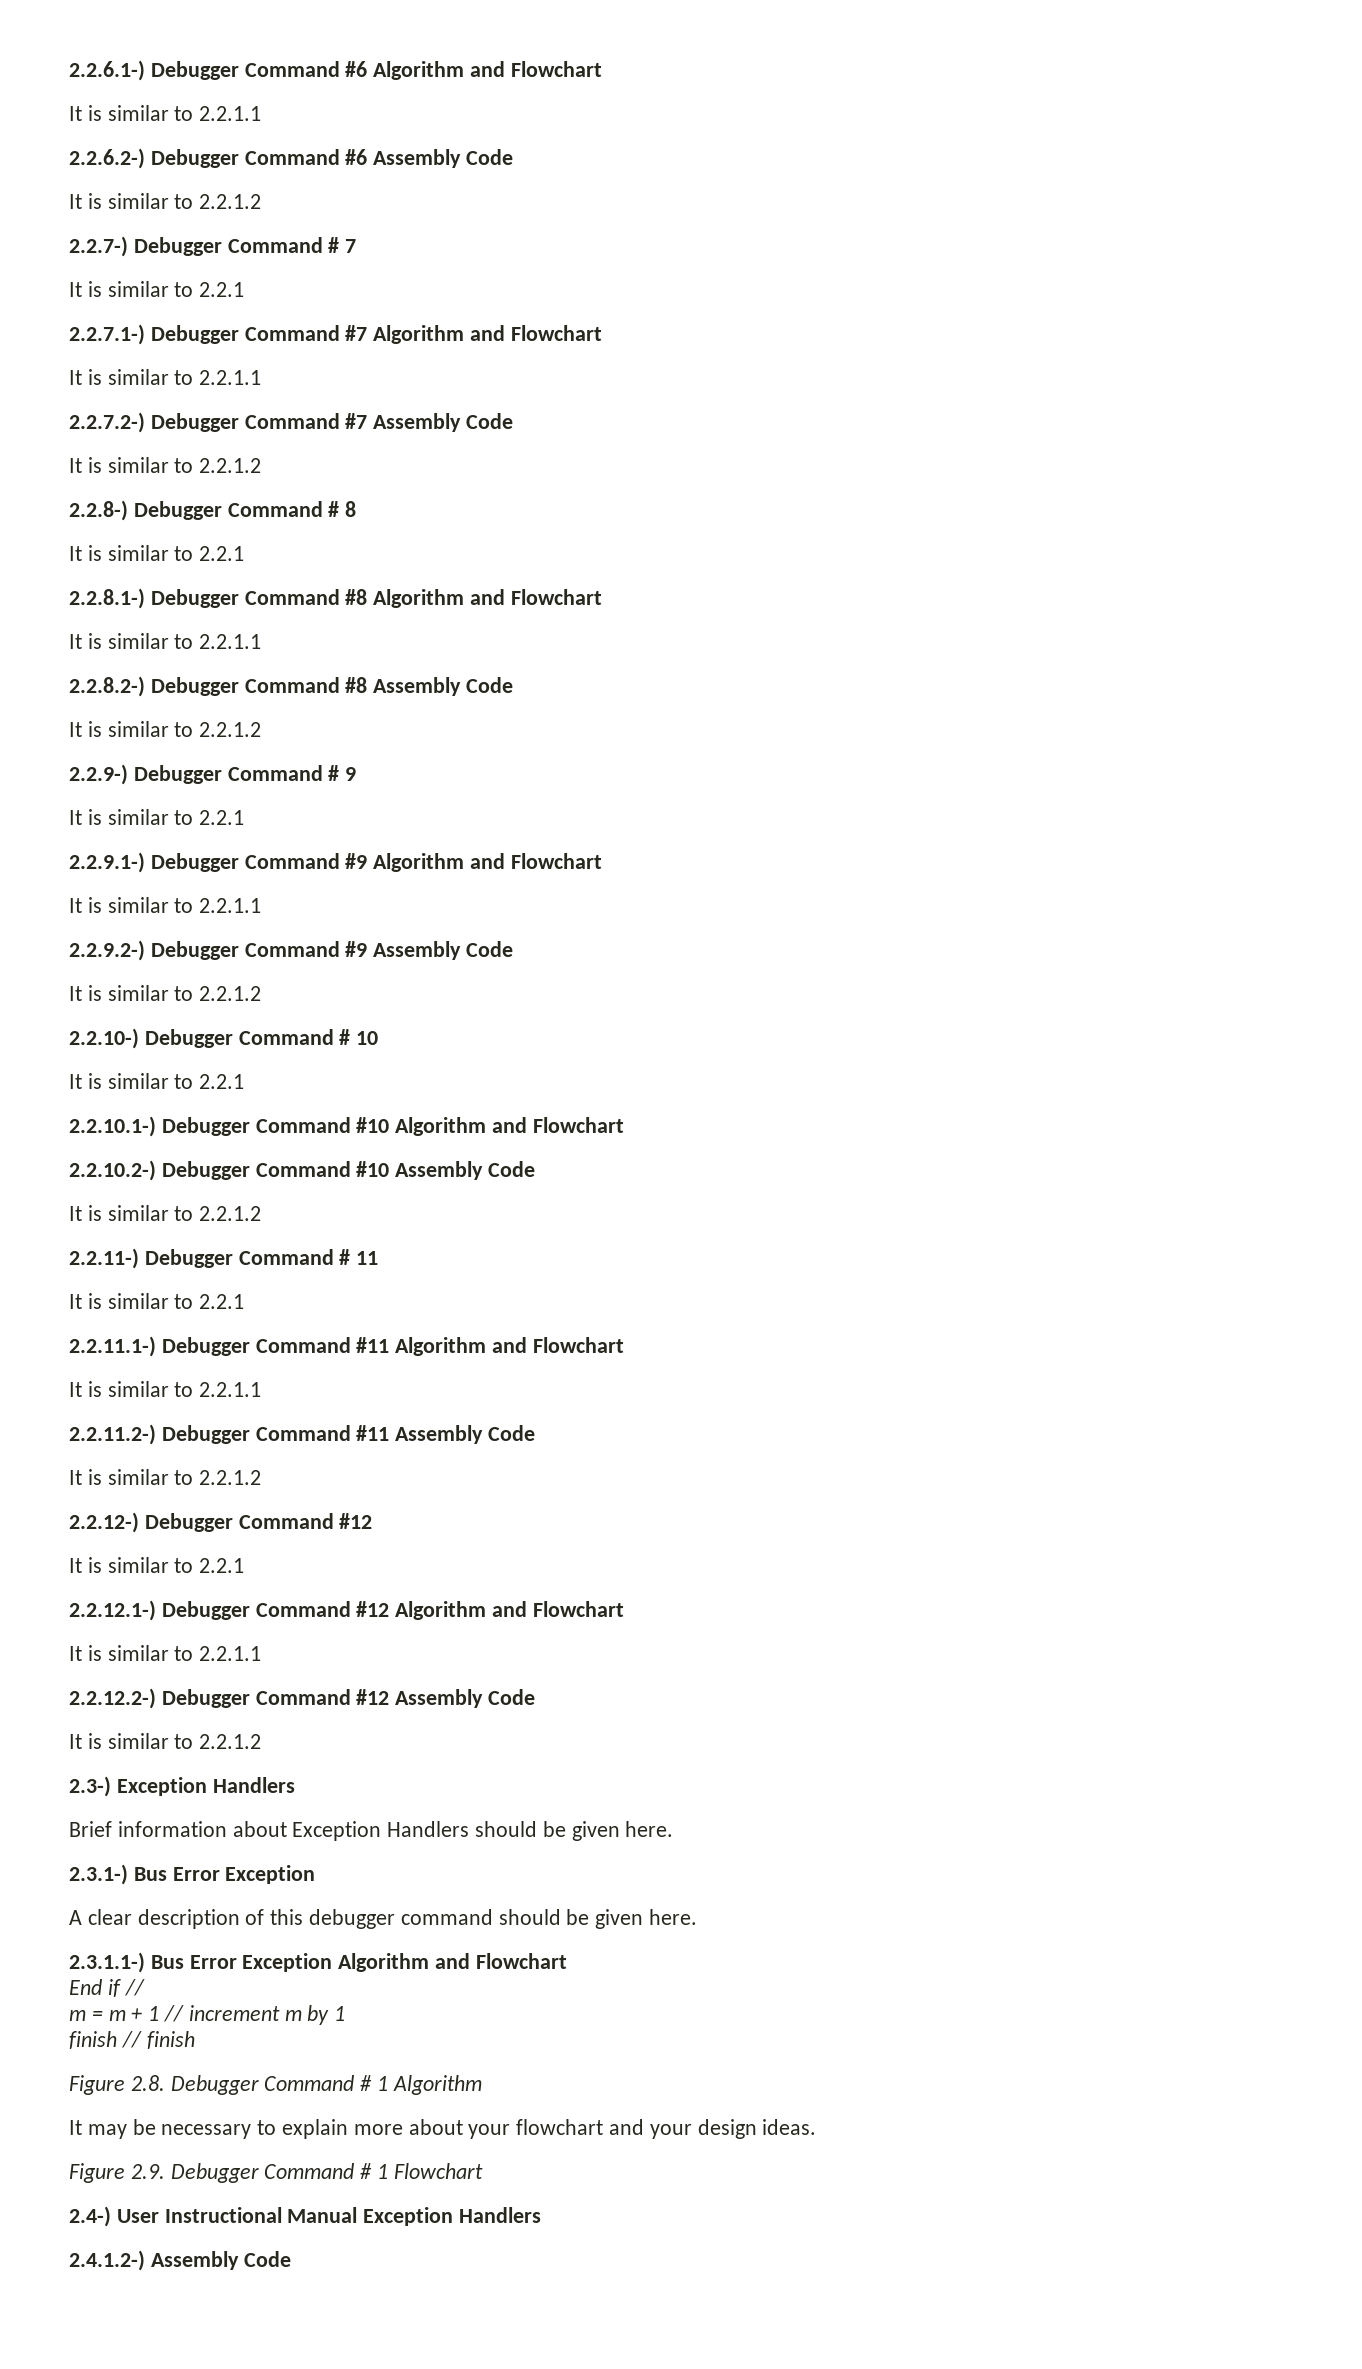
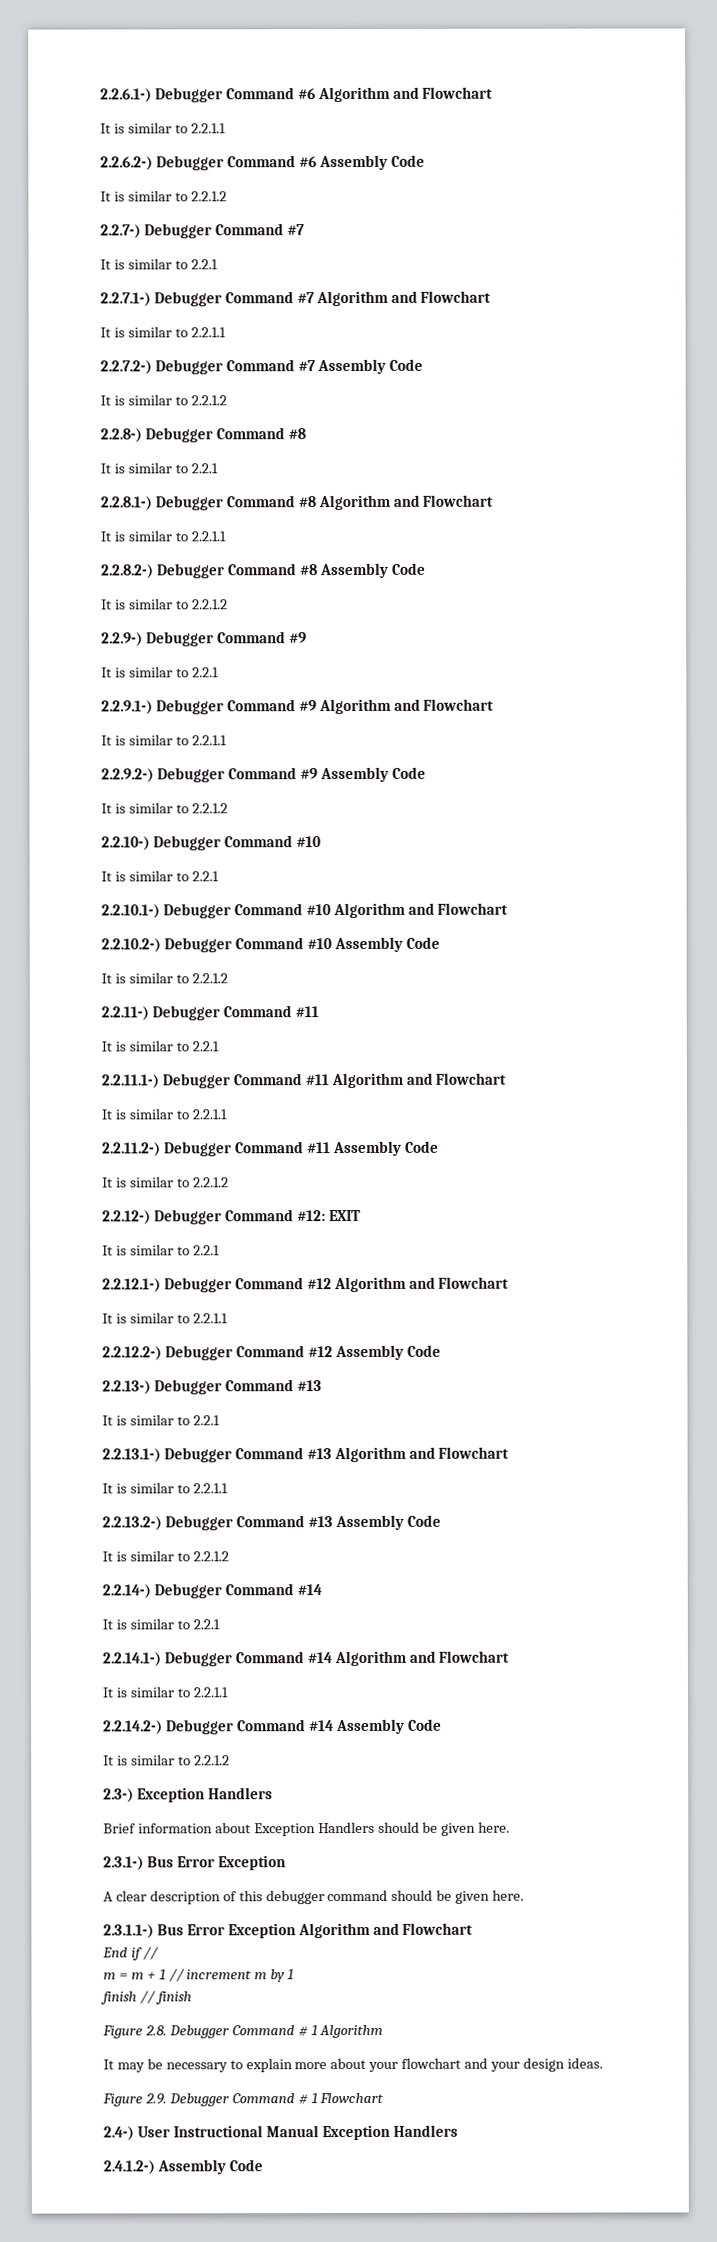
[328,237,357,253] # 7 -> [286,224,305,236] #7
[328,501,357,517] # 8 -> [287,428,306,440] #8
[328,765,357,781] # 9 -> [288,632,307,644] #9
[339,1029,379,1045] # 10 -> [295,836,321,848] #10
[339,1249,379,1265] # 11 -> [294,1006,319,1018] #11
[339,1513,373,1529] #12 -> [296,1209,361,1222] #12: EXIT
(536, 1697) none -> [102,1379,322,1395] [102,1414,220,1426] [102,1446,510,1463] [102,1482,228,1494] [102,1514,441,1531] [102,1550,229,1562] [102,1583,322,1599] [102,1618,220,1630] [102,1650,510,1667] [102,1686,229,1698] [103,1718,442,1735] // 2.2.13-) Debugger Command #13 // It is similar to 2.2.1 // 2.2.13.1-) Debugger Command #13 Algorithm and Flowchart // It is similar to 2.2.1.1 // 2.2.13.2-) Debugger Command #13 Assembly Code // It is similar to 2.2.1.2 // 2.2.14-) Debugger Command #14 // It is similar to 2.2.1 // 2.2.14.1-) Debugger Command #14 Algorithm and Flowchart // It is similar to 2.2.1.1 // 2.2.14.2-) Debugger Command #14 Assembly Code

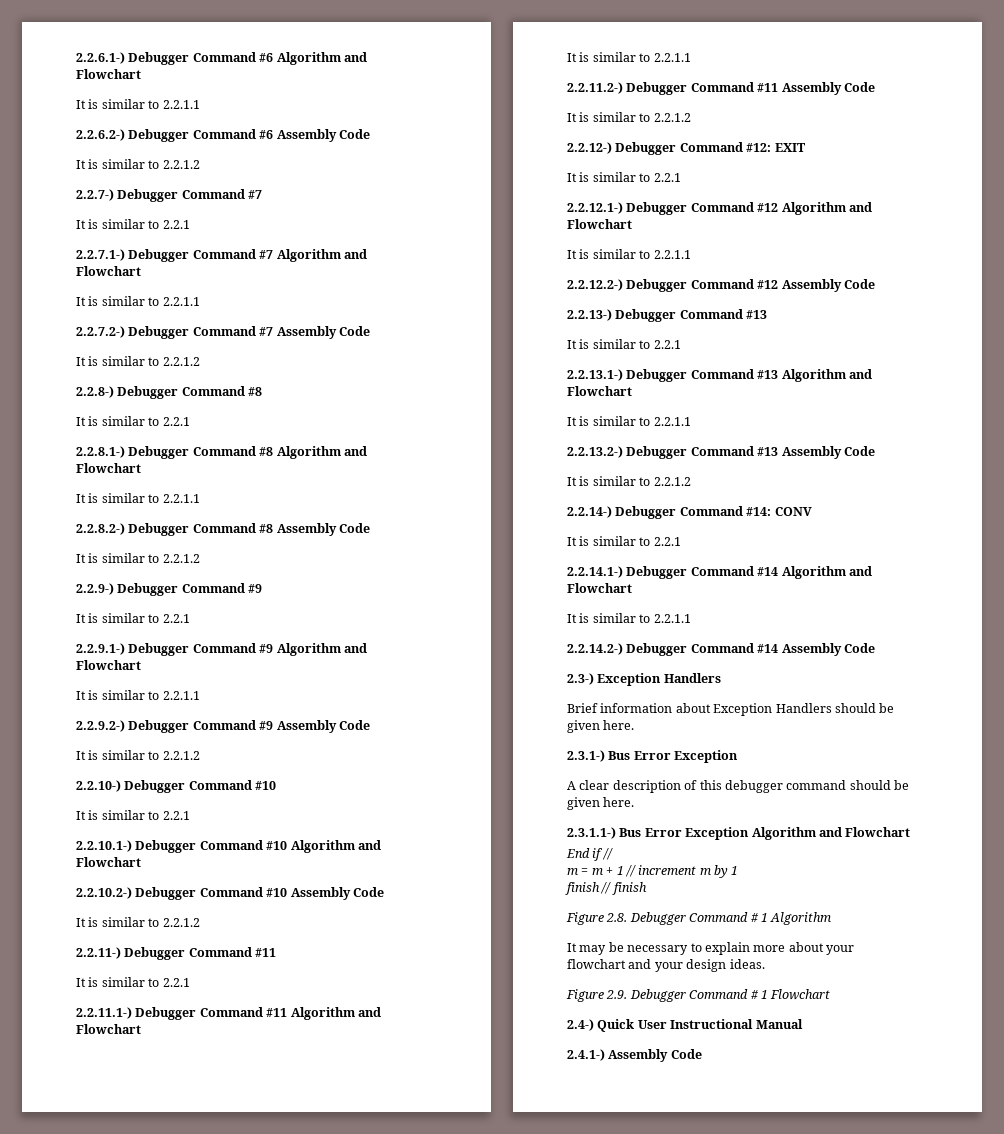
[296,1584,322,1596] #14 -> [746,507,812,516] #14: CONV
[103,1754,230,1766] // It is similar to 2.2.1.2 -> (875, 648) none
(134, 2133) none -> [597,1019,635,1032] Quick
[321,2124,458,2141] [103,2160,155,2175] Exception Handlers // 2.4.1.2-) -> [567,1049,605,1061] // 2.4.1-)

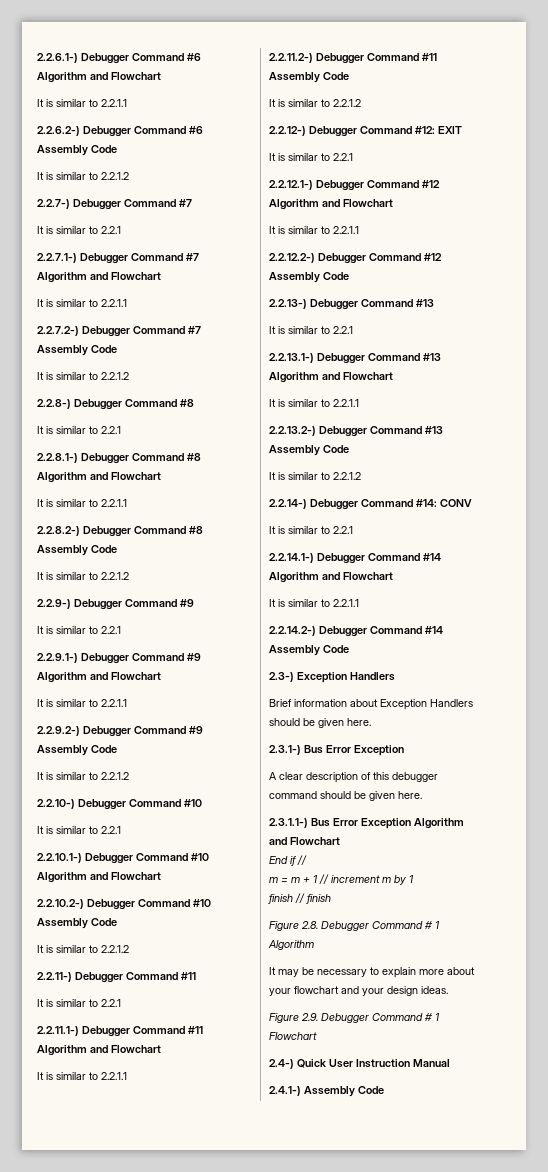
[670,1019,754,1029] Instructional -> [356,1059,410,1068] Instruction

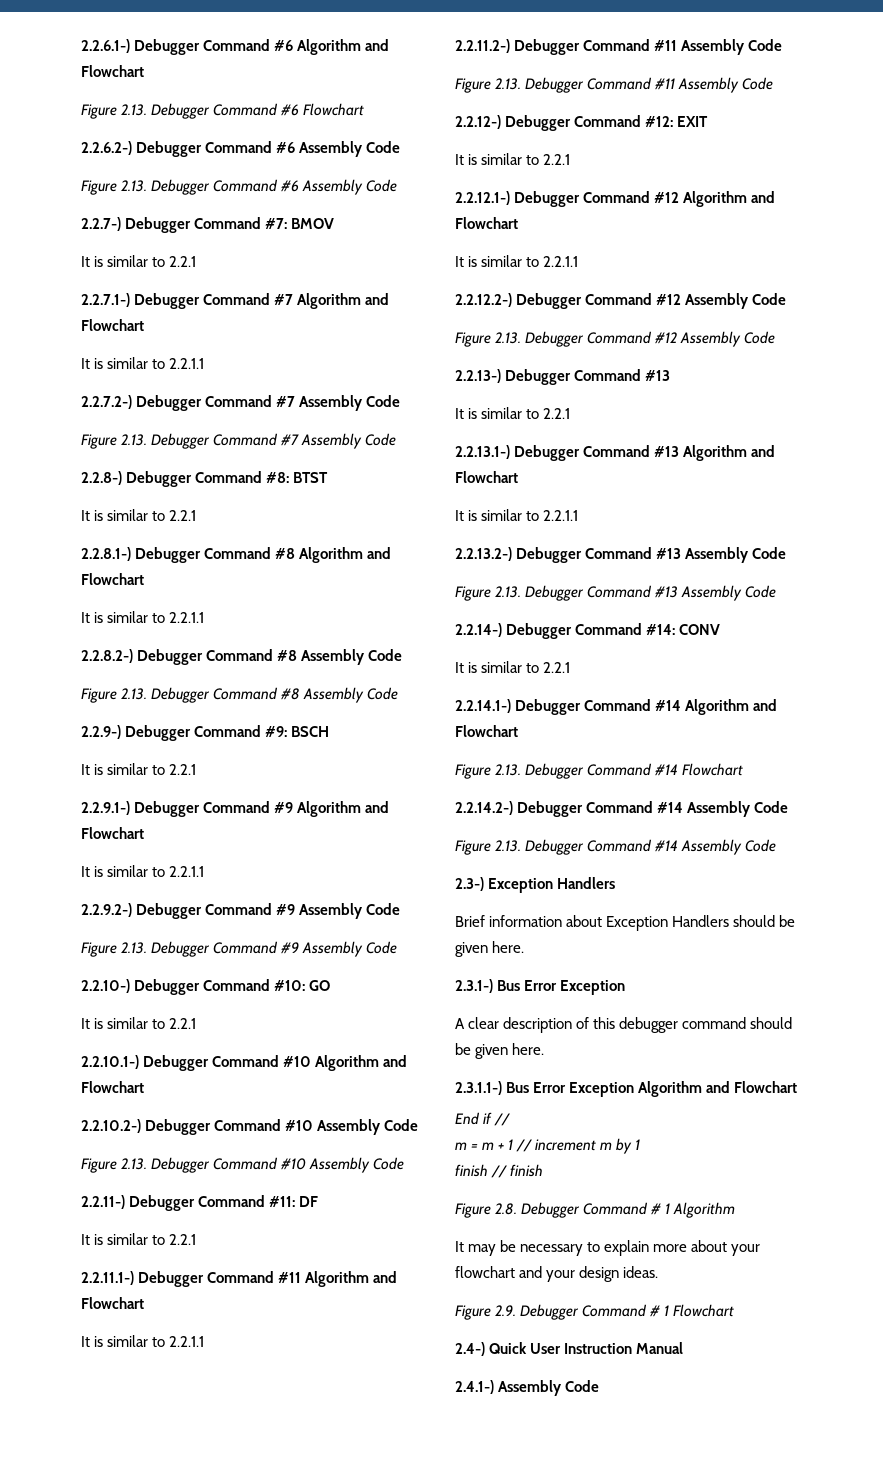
[37,99,127,107] It is similar to 2.2.1.1 -> [81,103,365,119] Figure 2.13. Debugger Command #6 Flowchart
[37,172,129,180] It is similar to 2.2.1.2 -> [81,179,398,195] Figure 2.13. Debugger Command #6 Assembly Code
[179,199,192,207] #7 -> [265,218,335,229] #7: BMOV
[37,372,129,380] It is similar to 2.2.1.2 -> [81,433,397,449] Figure 2.13. Debugger Command #7 Assembly Code
[180,399,194,407] #8 -> [266,472,329,483] #8: BTST
[37,572,129,580] It is similar to 2.2.1.2 -> [81,687,399,703] Figure 2.13. Debugger Command #8 Assembly Code
[180,599,194,607] #9 -> [265,726,330,737] #9: BSCH
[37,772,129,780] It is similar to 2.2.1.2 -> [81,941,398,957] Figure 2.13. Debugger Command #9 Assembly Code
[184,799,202,807] #10 -> [274,980,331,991] #10: GO
[37,945,129,953] It is similar to 2.2.1.2 -> [81,1157,405,1173] Figure 2.13. Debugger Command #10 Assembly Code
[181,972,196,980] #11 -> [269,1196,319,1207] #11: DF
[269,99,361,107] It is similar to 2.2.1.2 -> [455,77,774,93] Figure 2.13. Debugger Command #11 Assembly Code
(349, 276) none -> [455,331,776,347] // Figure 2.13. Debugger Command #12 Assembly Code
[269,472,361,480] It is similar to 2.2.1.2 -> [455,585,777,601] Figure 2.13. Debugger Command #13 Assembly Code
[269,599,359,607] It is similar to 2.2.1.1 -> [455,763,744,779] Figure 2.13. Debugger Command #14 Flowchart
(349, 649) none -> [455,839,777,855] // Figure 2.13. Debugger Command #14 Assembly Code

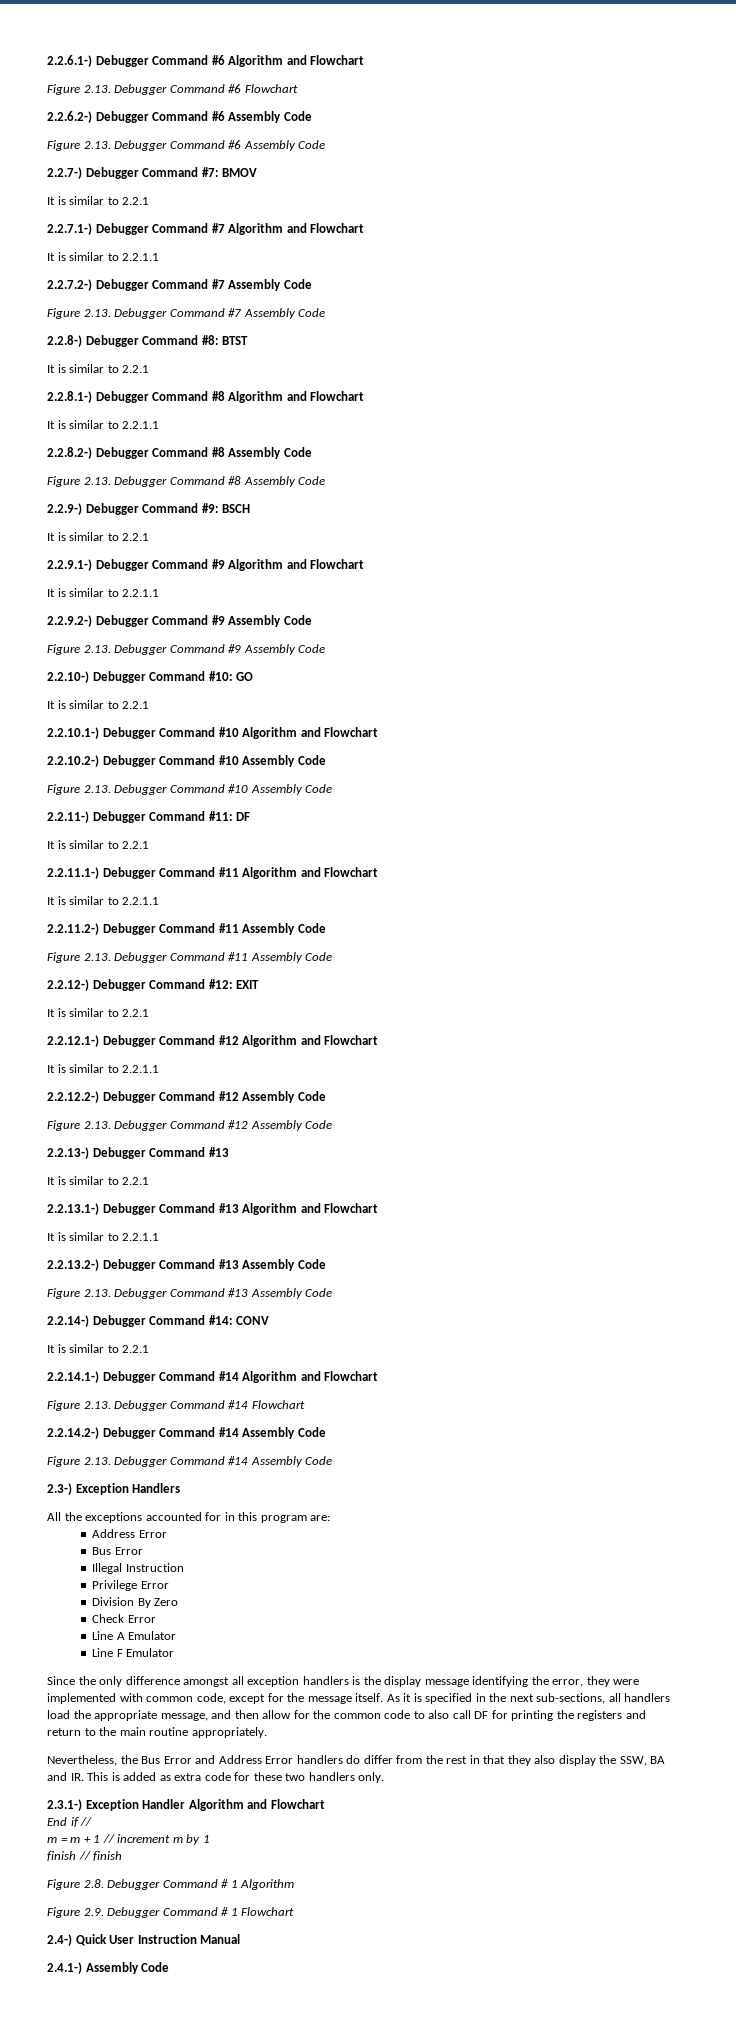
[455,915,796,931] [455,941,525,957] Brief information about Exception Handlers should be given here. -> [47,1512,331,1523] [92,1529,167,1538] [92,1547,143,1555] [92,1563,184,1574] [92,1580,169,1591] [92,1597,179,1608] [92,1614,156,1623] [92,1631,177,1640] [92,1648,175,1657] [47,1676,640,1687] [47,1693,671,1704] [47,1710,646,1721] [47,1727,267,1738] [47,1755,666,1766] [47,1772,385,1783] All the exceptions accounted for in this program are: // Address Error // Bus Error // Illegal Instruction // Privilege Error // Division By Zero // Check Error // Line A Emulator // Line F Emulator // Since the only difference amongst all exception handlers is the display message identifying the error, they were implemented with common code, except for the message itself. As it is specified in the next sub-sections, all handlers load the appropriate message, and then allow for the common code to also call DF for printing the registers and return to the main routine appropriately. // Nevertheless, the Bus Error and Address Error handlers do differ from the rest in that they also display the SSW, BA and IR. This is added as extra code for these two handlers only.
[497,980,626,995] [455,1017,793,1033] [455,1043,545,1059] [455,1081,635,1097] Bus Error Exception // A clear description of this debugger command should be given here. // 2.3.1.1-) Bus Error Exception -> [85,1799,186,1811] Exception Handler
[455,1240,761,1256] [455,1266,659,1282] // It may be necessary to explain more about your flowchart and your design ideas. -> (295, 1884) none

